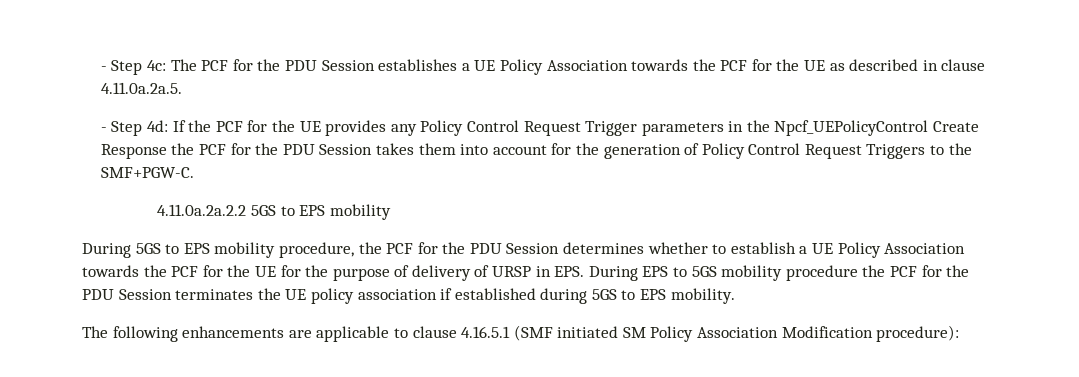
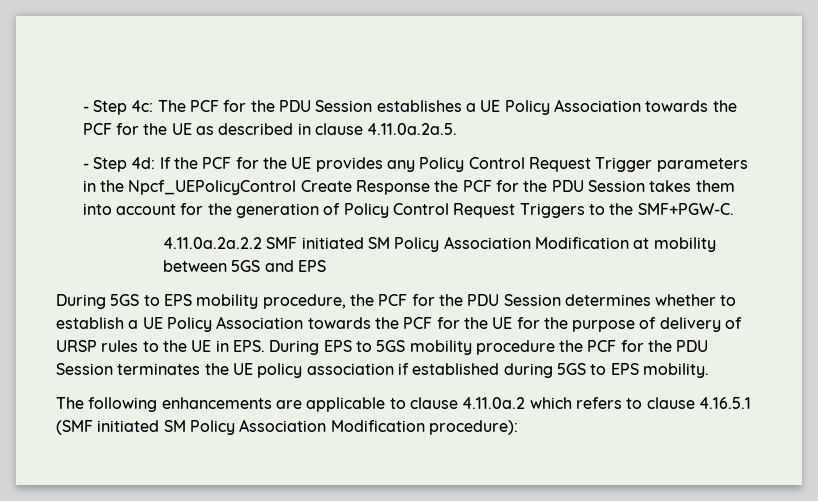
[251,204,391,220] 5GS to EPS mobility -> [266,236,716,252] [162,260,326,272] SMF initiated SM Policy Association Modification at mobility between 5GS and EPS
(532, 271) none -> [101,340,212,352] rules to the UE
(457, 332) none -> [462,397,695,409] 4.11.0a.2 which refers to clause

